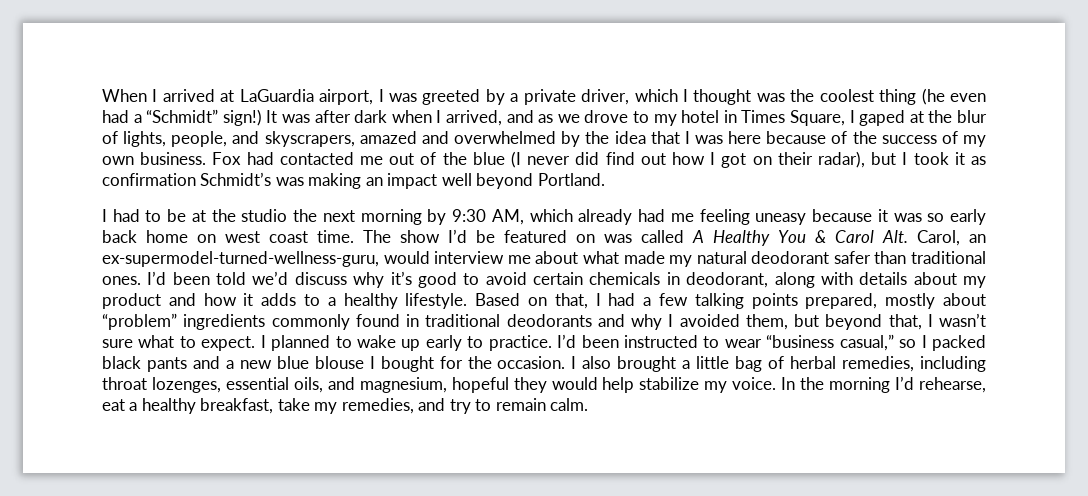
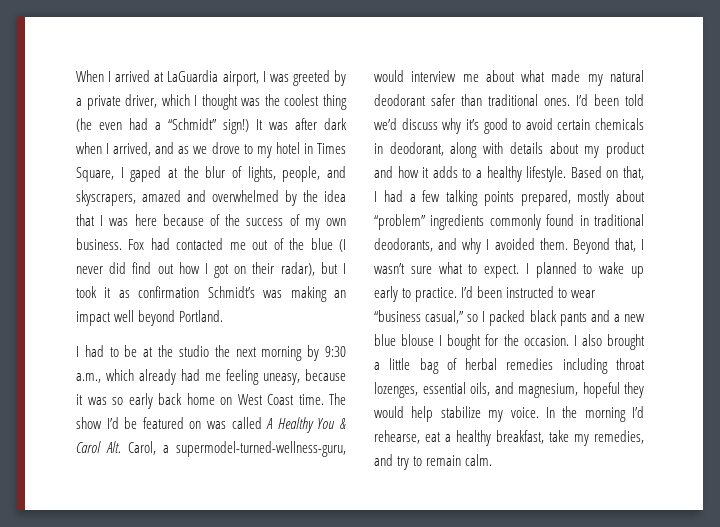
[491,209,524,225] AM, -> [76,373,101,383] a.m.,
[755,213,807,225] uneasy -> [263,373,300,385] uneasy,
[225,231,308,243] west coast -> [237,394,294,405] West Coast
[969,234,986,243] [102,251,379,267] an ex-supermodel-turned-wellness-guru, -> [163,441,346,457] a supermodel-turned-wellness-guru,
[506,314,592,327] deodorants -> [374,238,433,252] deodorants,
[745,314,883,330] them, but beyond -> [539,238,610,254] them. Beyond
[842,356,915,372] remedies, -> [506,358,554,370] remedies

